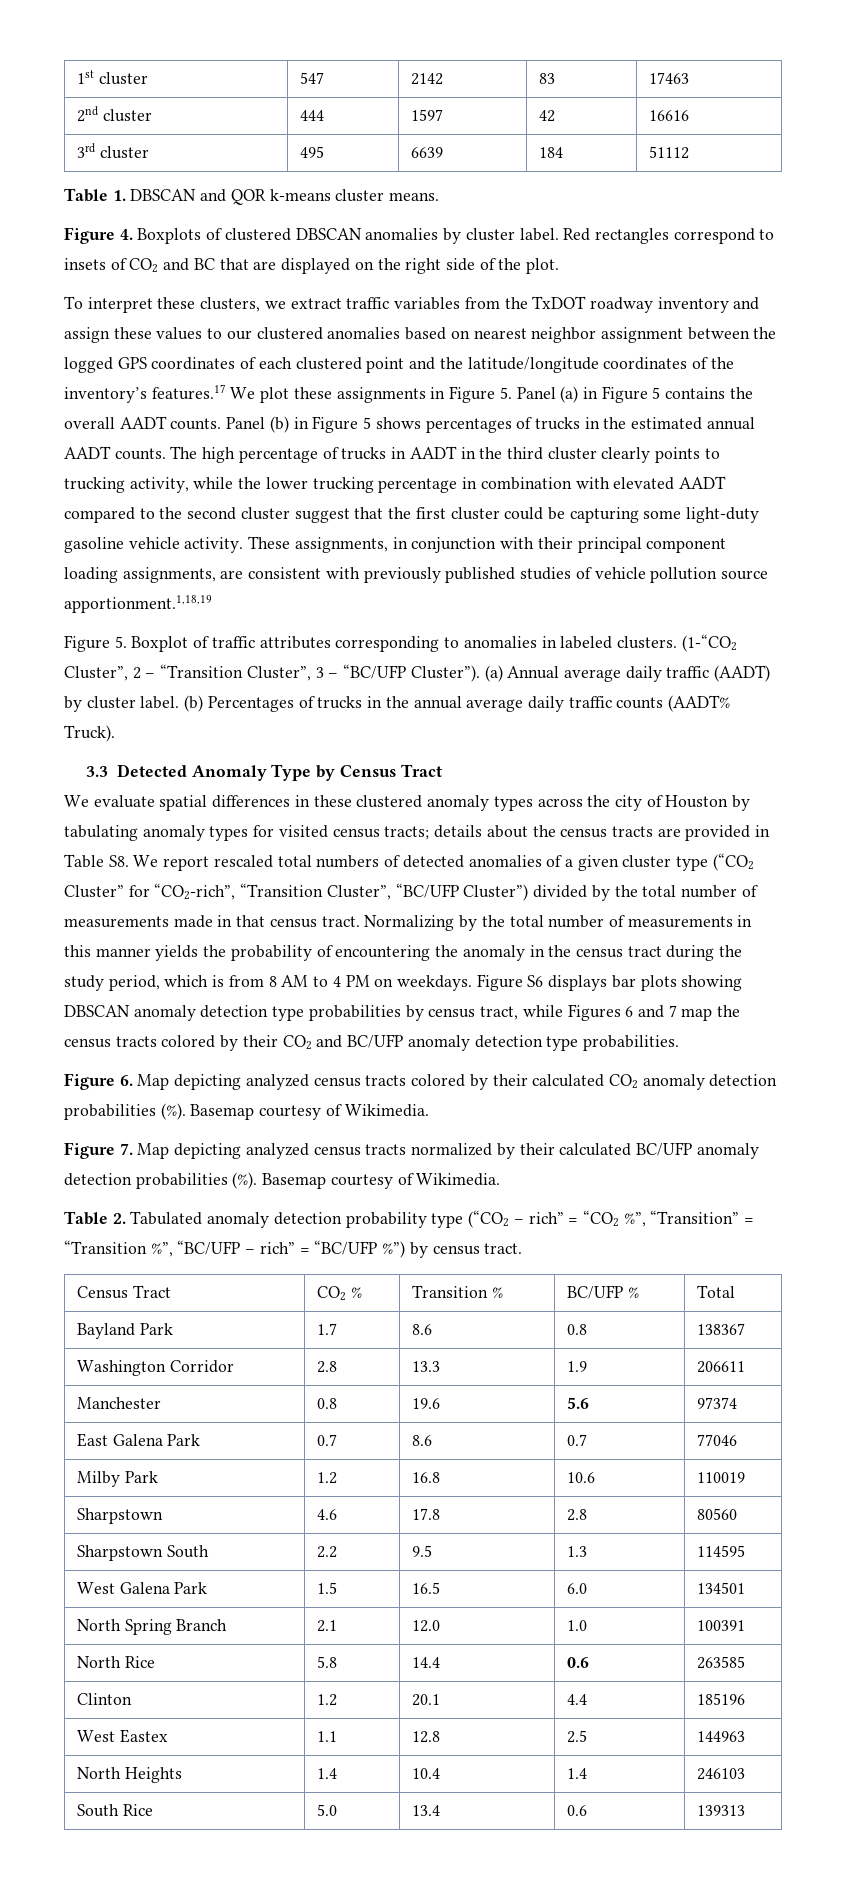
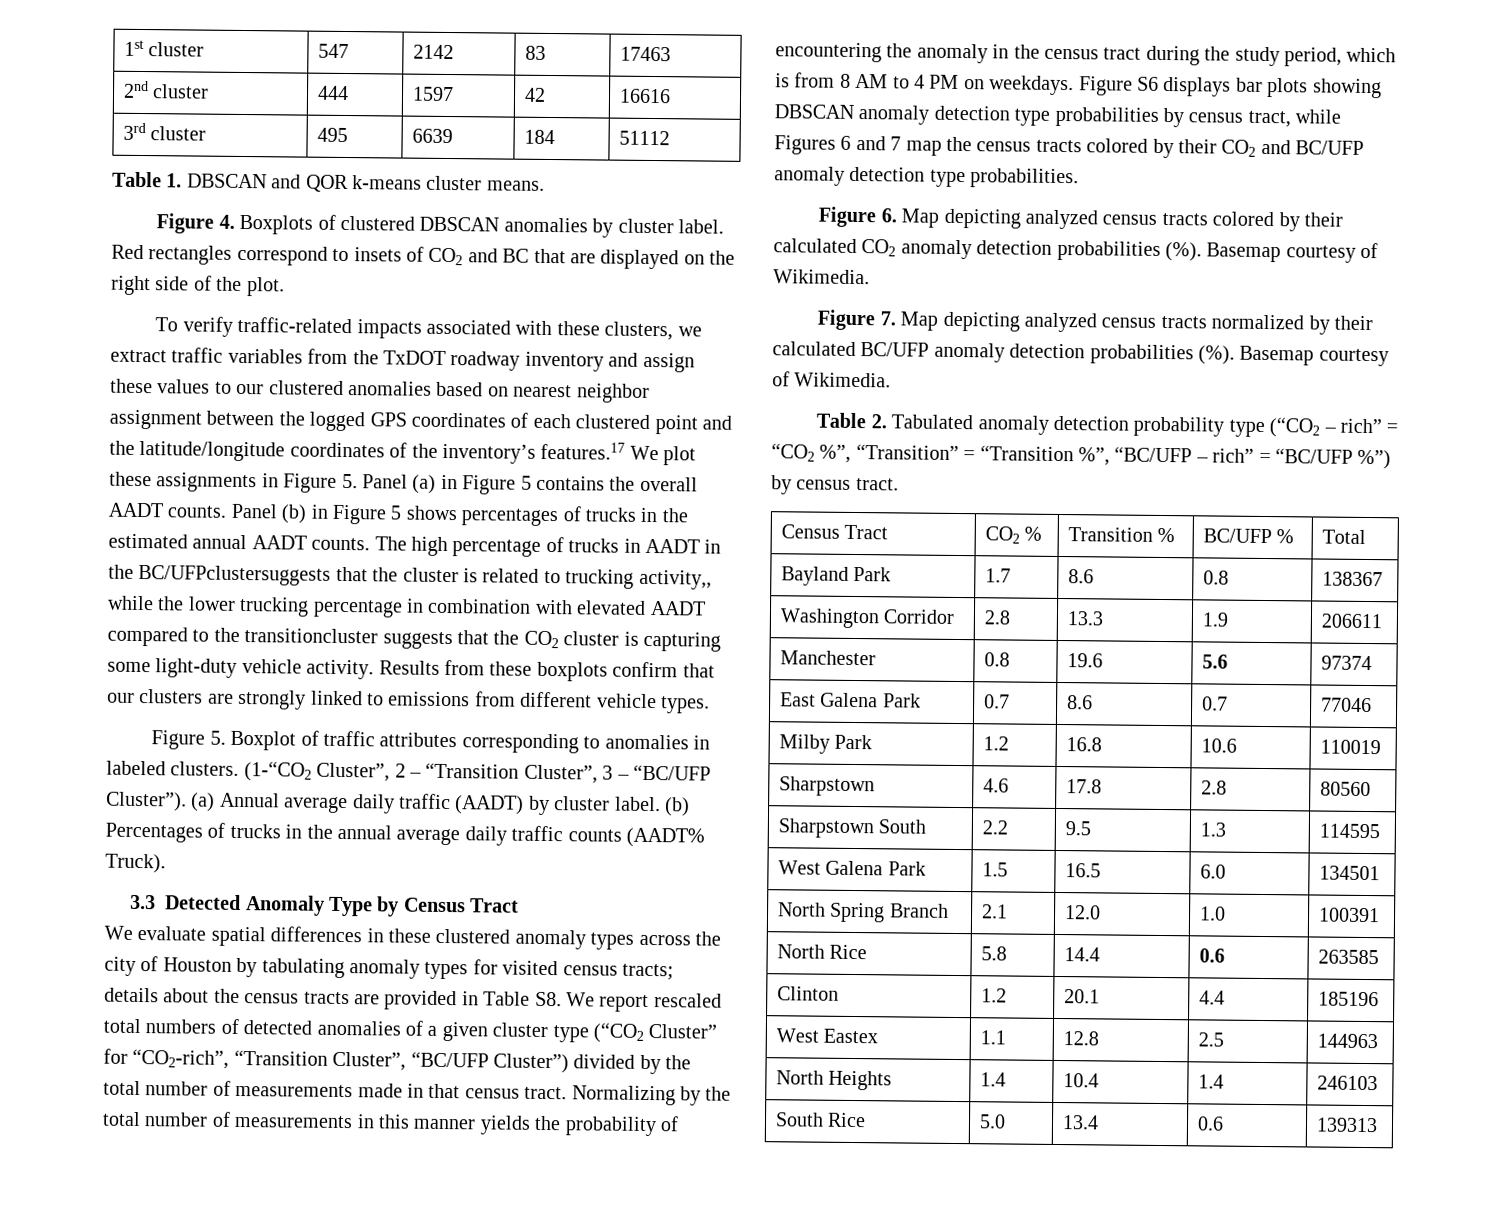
[87,297,153,313] interpret -> [182,316,553,339] verify traffic-related impacts associated with
[506,447,701,463] third cluster clearly points -> [138,564,540,586] BC/UFPclustersuggests that the cluster is related
[129,477,189,493] activity, -> [638,569,712,590] activity,,
[187,507,565,523] second cluster suggest that the first cluster could be -> [244,628,639,650] transitioncluster suggests that the CO2 cluster is
[64,537,124,553] gasoline -> (238, 668) none
[248,536,727,553] [64,567,768,583] [64,595,212,613] These assignments, in conjunction with their principal component loading assignments, are consistent with previously published studies of vehicle pollution source apportionment.1,18,19 -> [378,659,715,682] [107,689,710,714] Results from these boxplots confirm that our clusters are strongly linked to emissions from different vehicle types.

